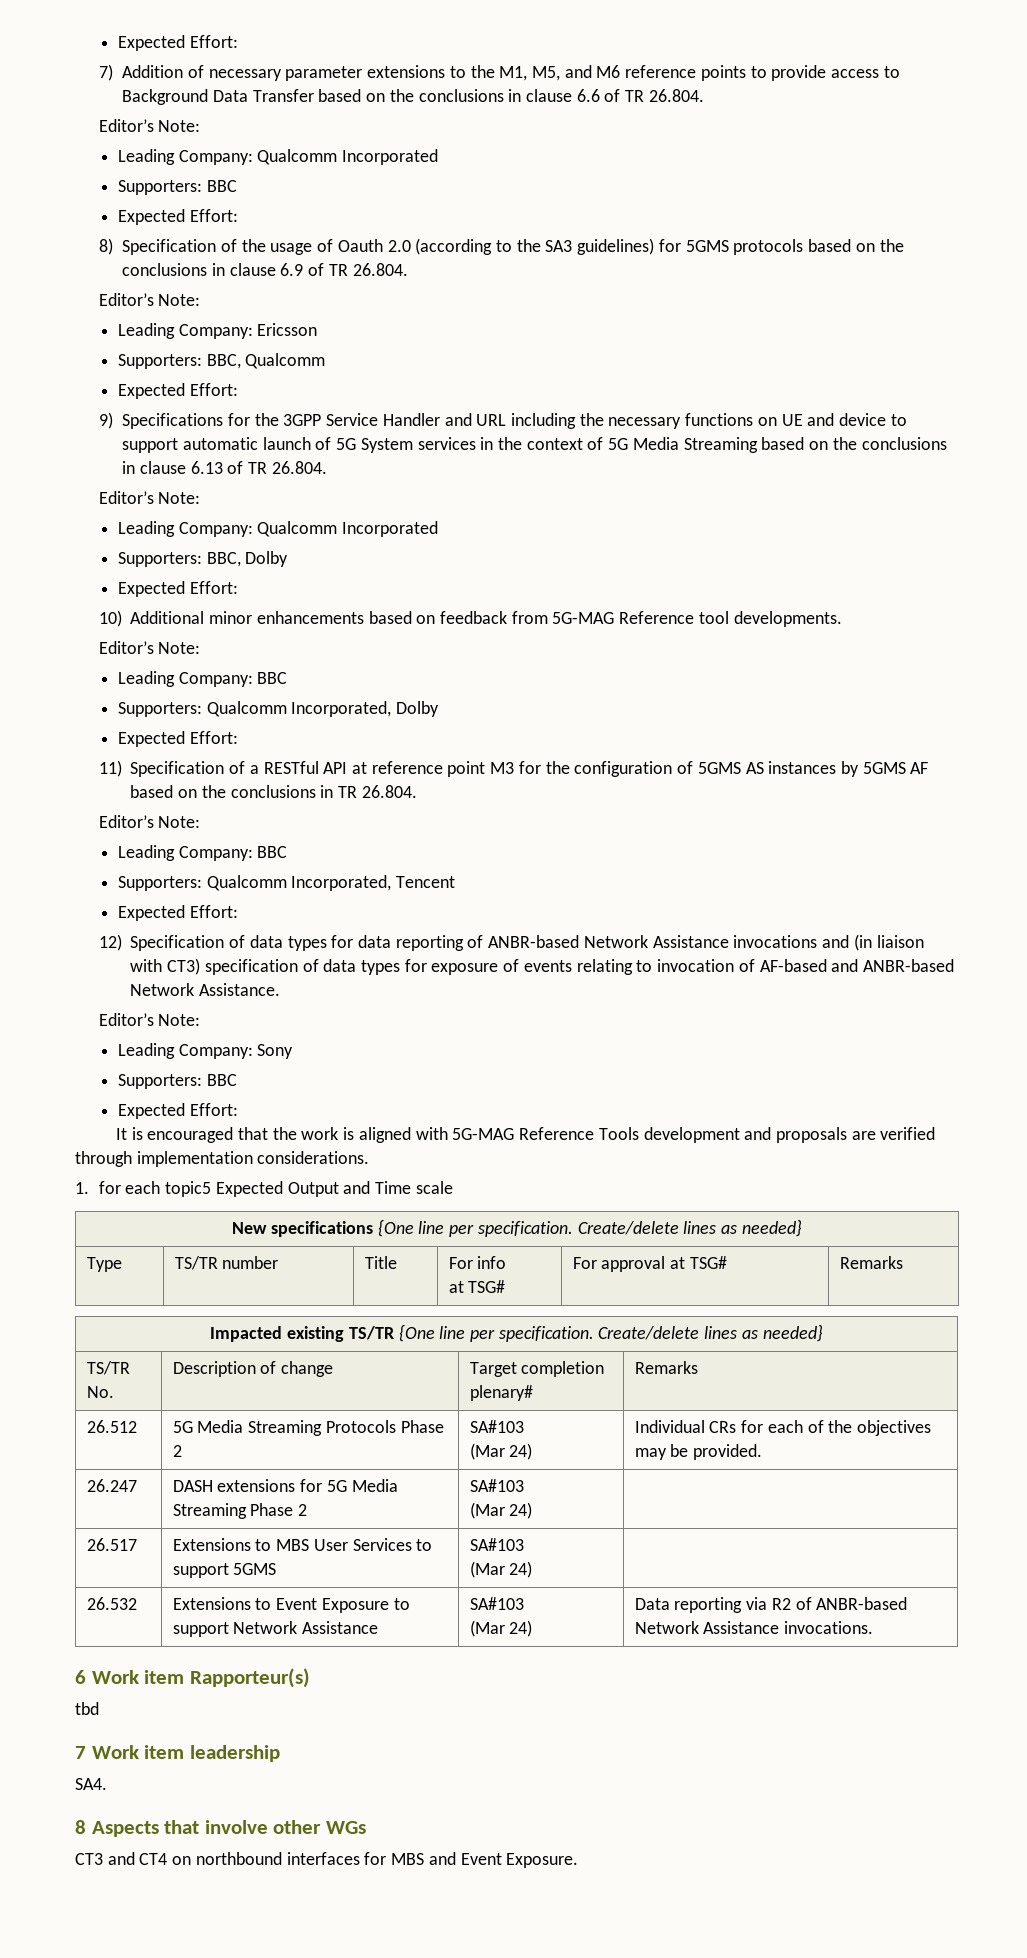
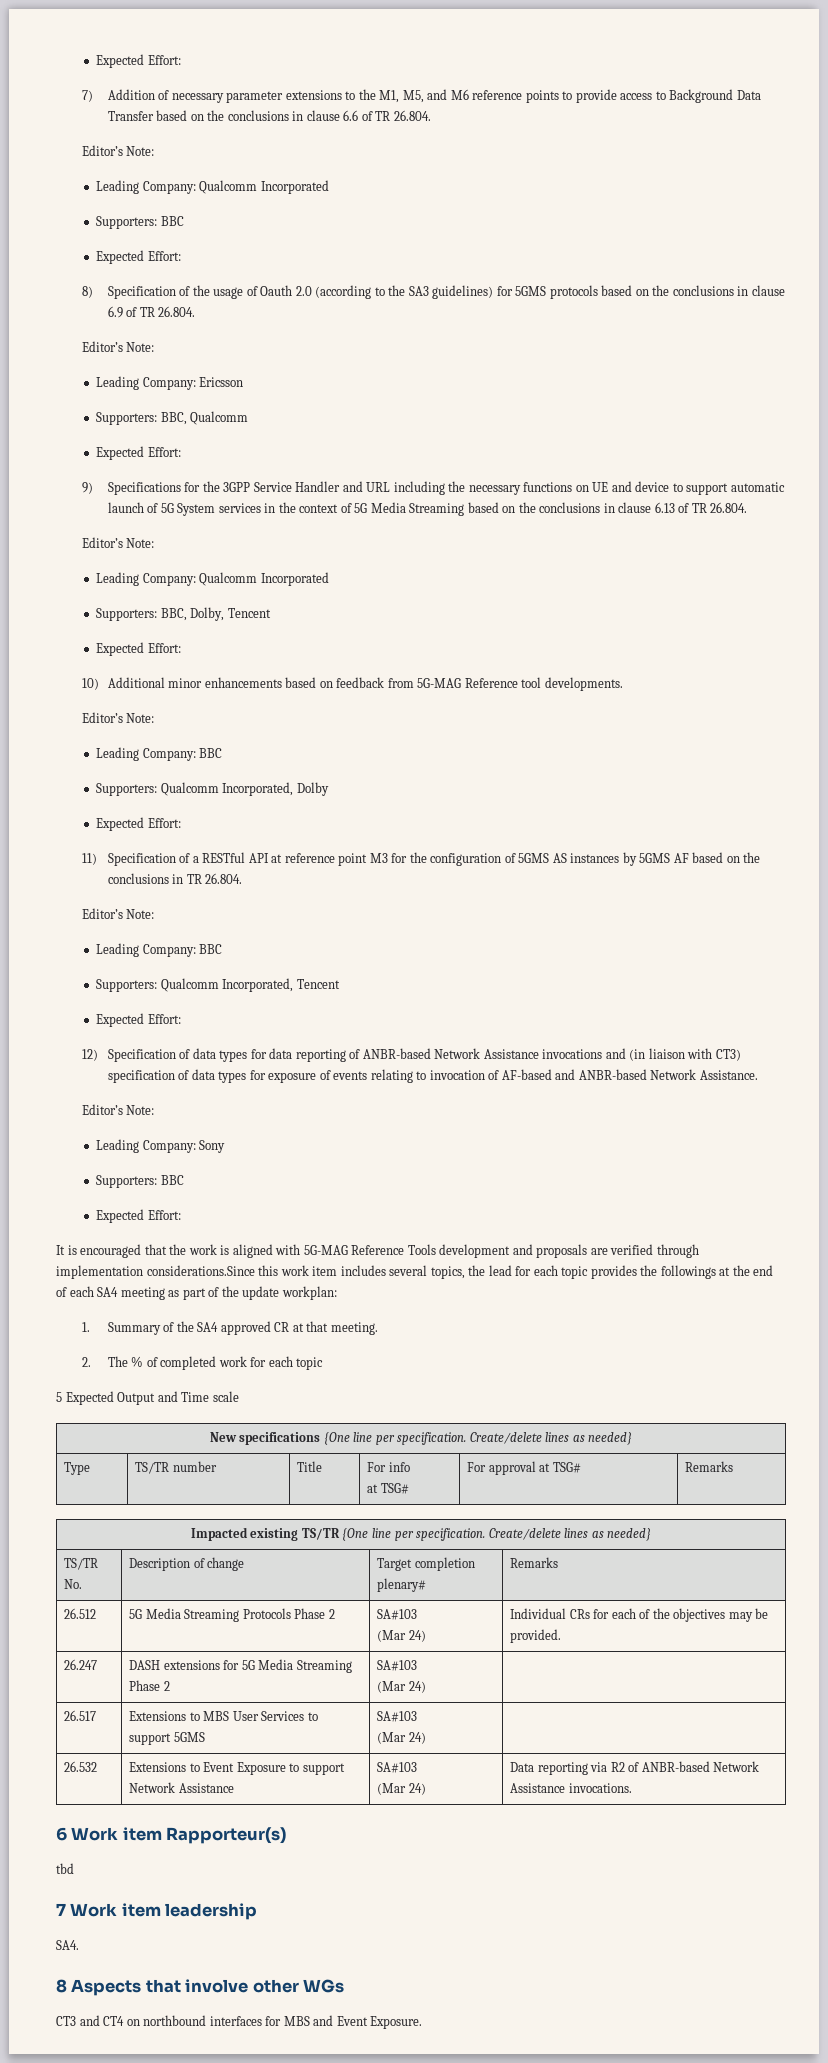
[245,551,289,567] Dolby -> [190,607,271,621] Dolby, Tencent
[257,1151,370,1164] [75,1181,212,1197] considerations. // 1. for each topic5 -> [146,1265,774,1279] [56,1286,337,1300] [81,1321,378,1335] [81,1356,324,1370] [56,1392,62,1402] considerations.Since this work item includes several topics, the lead for each topic provides the followings at the end of each SA4 meeting as part of the update workplan: // 1. Summary of the SA4 approved CR at that meeting. // 2. The % of completed work for each topic // 5

